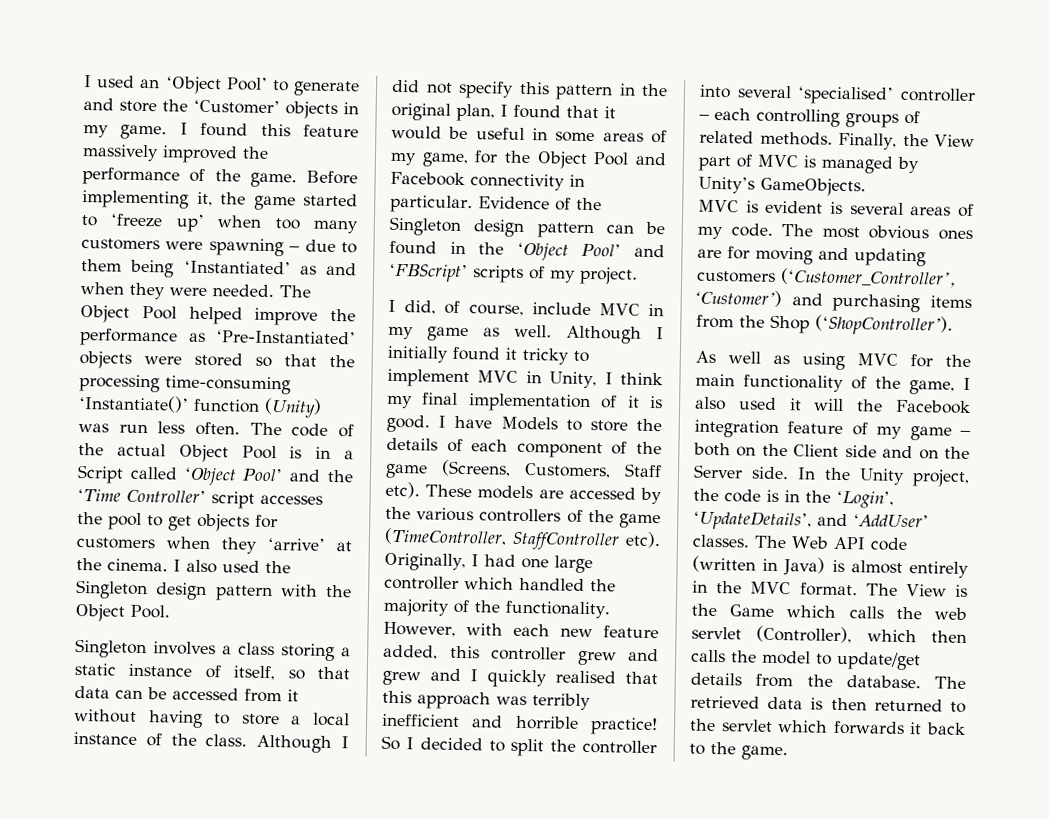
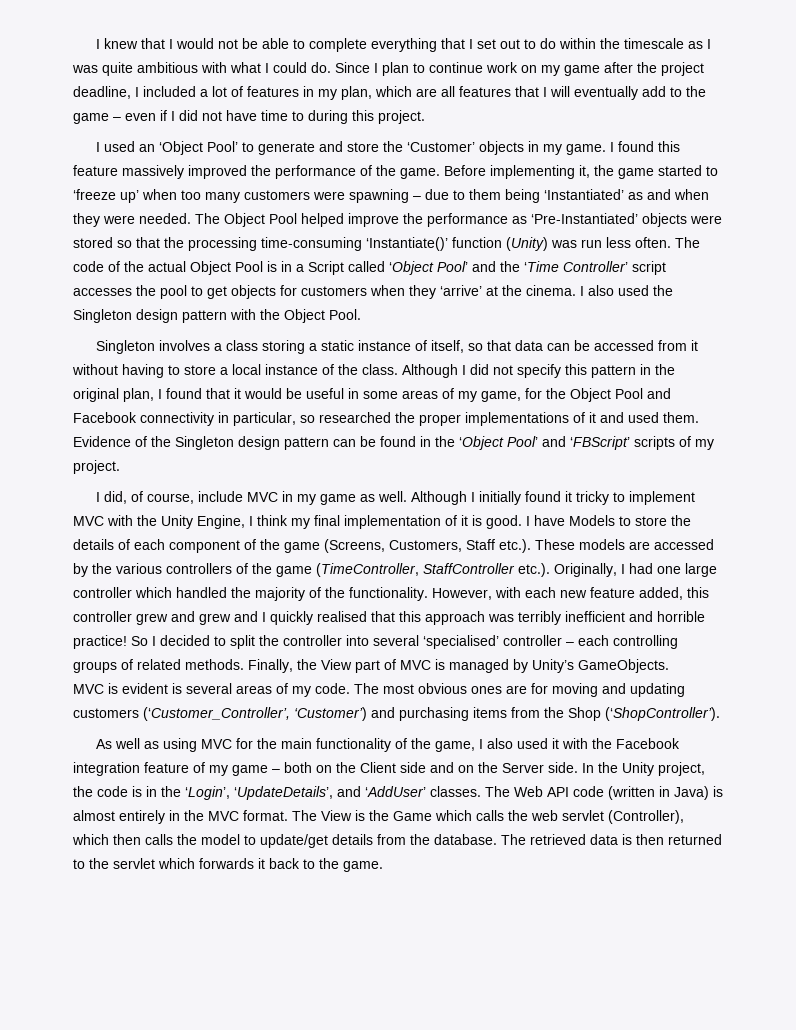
[84,75,92,88] I -> [96,38,712,52] [72,62,704,76] [73,86,706,100] [73,110,425,124] [96,142,101,152] I knew that I would not be able to complete everything that I set out to do within the timescale as I was quite ambitious with what I could do. Since I plan to continue work on my game after the project deadline, I included a lot of features in my plan, which are all features that I will eventually add to the game – even if I did not have time to during this project. // I
[390,194,473,214] particular. -> [233,412,699,426] particular, so researched the proper implementations of it and used them.
[525,371,598,389] in Unity, -> [107,515,245,529] with the Unity Engine,
[385,481,420,499] etc). -> [499,539,531,553] etc.).
[625,531,661,549] etc). -> [518,563,550,577] etc.).
[814,398,845,412] will -> [562,738,589,749] with

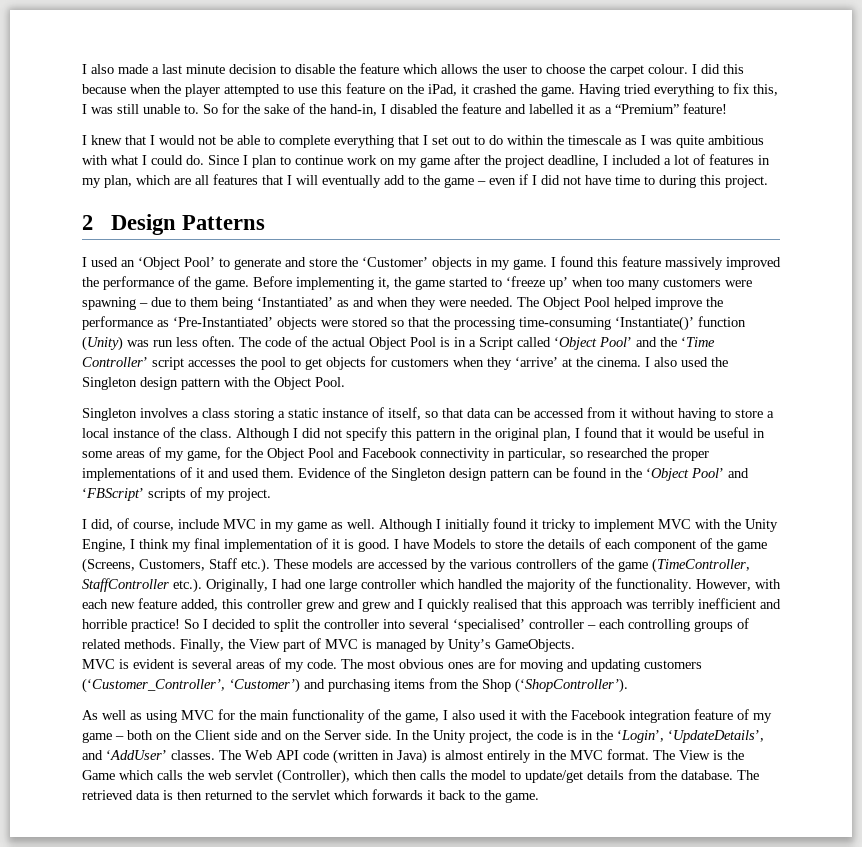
[96,39,101,49] I -> [82,63,744,77] [82,83,778,97] [82,103,727,116] [82,135,87,145] I also made a last minute decision to disable the feature which allows the user to choose the carpet colour. I did this because when the player attempted to use this feature on the iPad, it crashed the game. Having tried everything to fix this, I was still unable to. So for the sake of the hand-in, I disabled the feature and labelled it as a “Premium” feature! // I
(425, 117) none -> [82,214,265,235] // 2 Design Patterns

